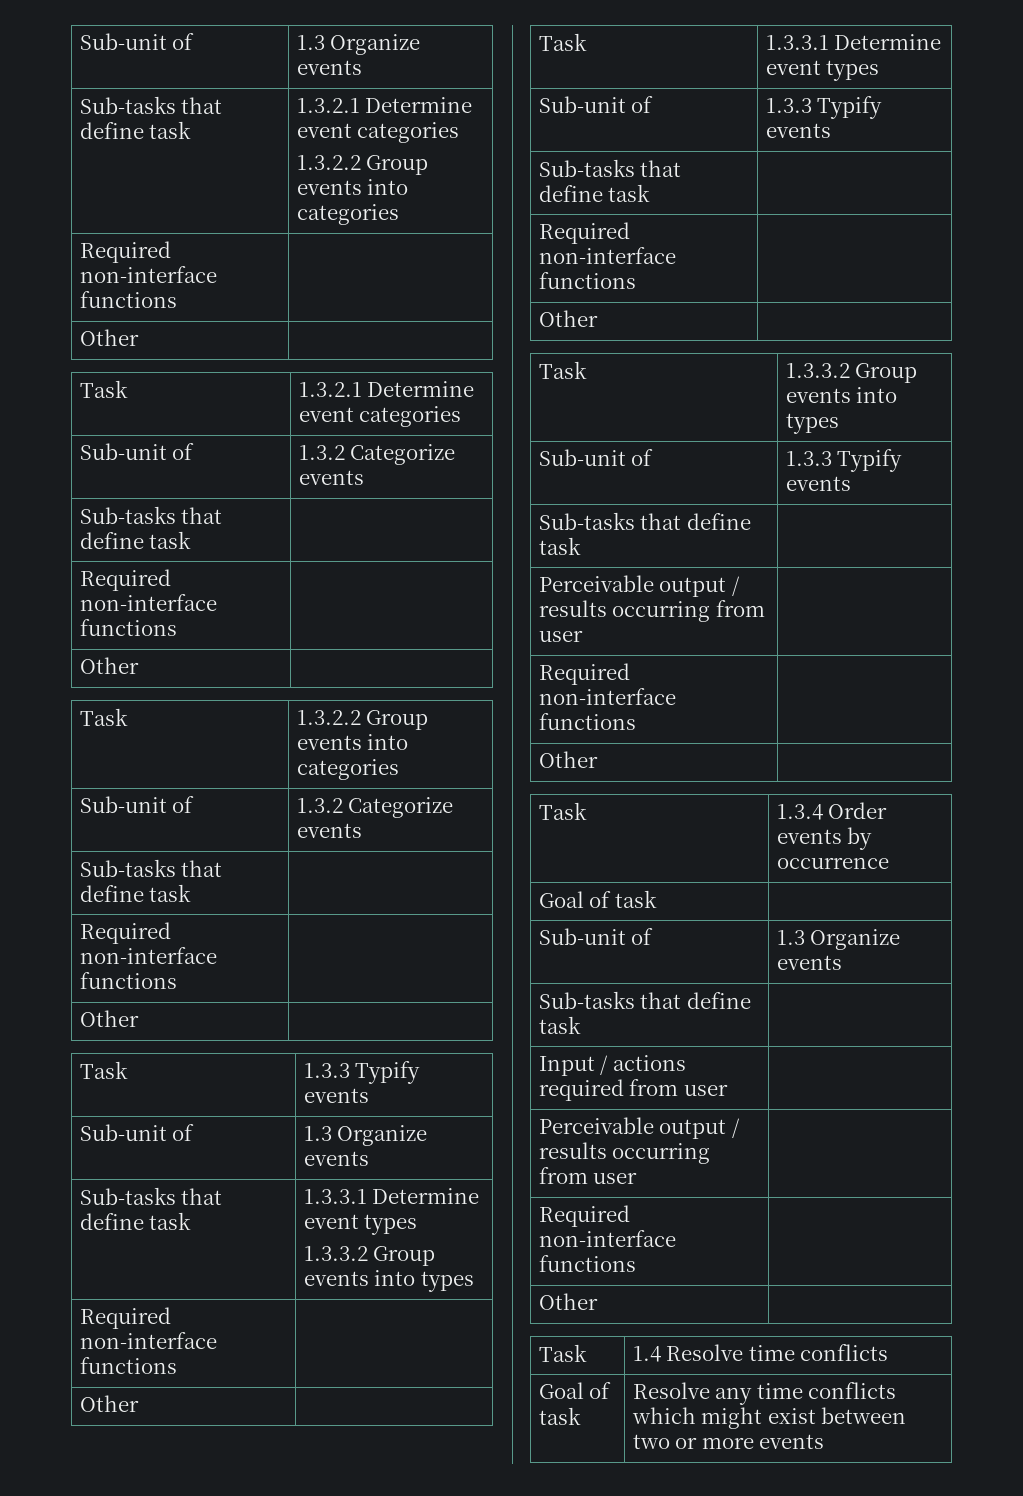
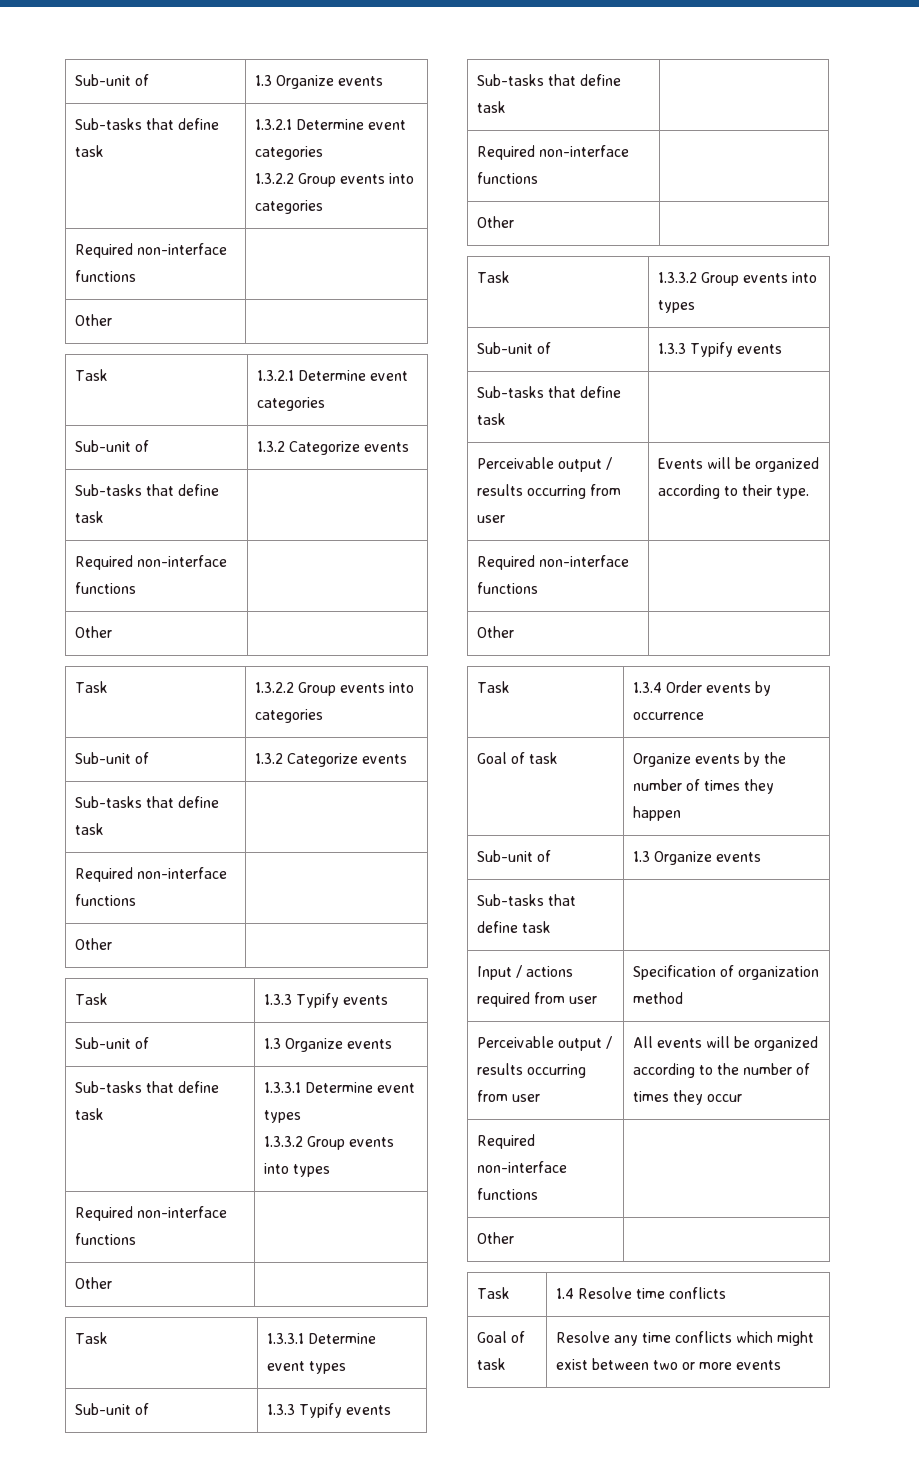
(583, 636) none -> [657,457,820,472] [657,484,810,499] Events will be organized according to their type.
(657, 899) none -> [632,752,787,767] [632,779,775,794] [632,806,681,821] Organize events by the number of times they happen
[538,1117,740,1139] [538,1142,711,1164] [538,1167,638,1184] // Perceivable output / results occurring from user | -> [632,965,819,980] [632,992,683,1004] [476,1036,612,1051] [476,1063,586,1078] [476,1090,540,1102] [632,1036,819,1051] [632,1063,811,1078] [632,1090,742,1105] Specification of organization method // Perceivable output / results occurring from user | All events will be organized according to the number of times they occur

